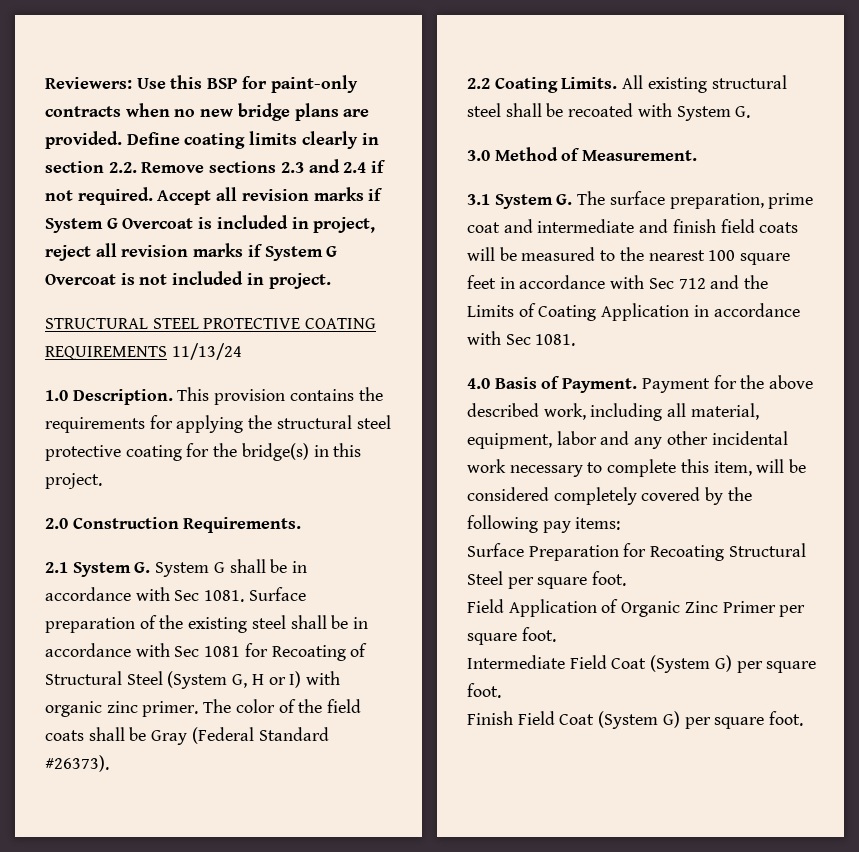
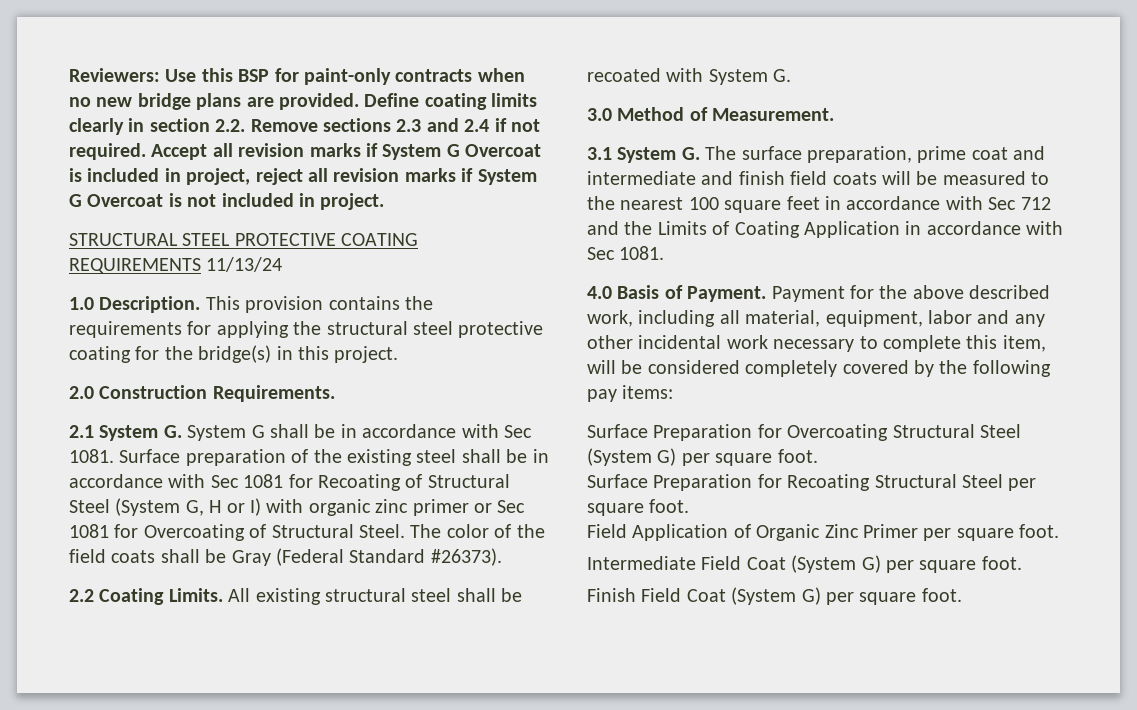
[142,701,199,717] primer. -> [412,499,526,516] [69,524,405,541] primer or Sec 1081 for Overcoating of Structural Steel.
(621, 523) none -> [587,424,1021,441] [587,448,818,466] // Surface Preparation for Overcoating Structural Steel (System G) per square foot.

